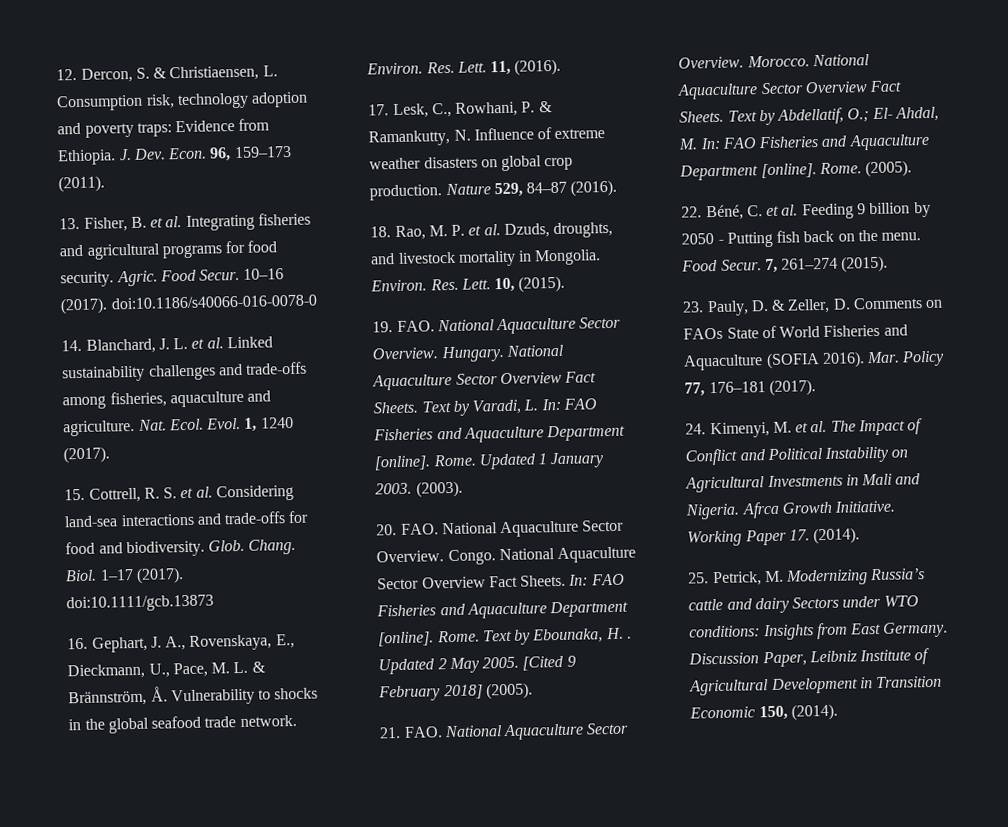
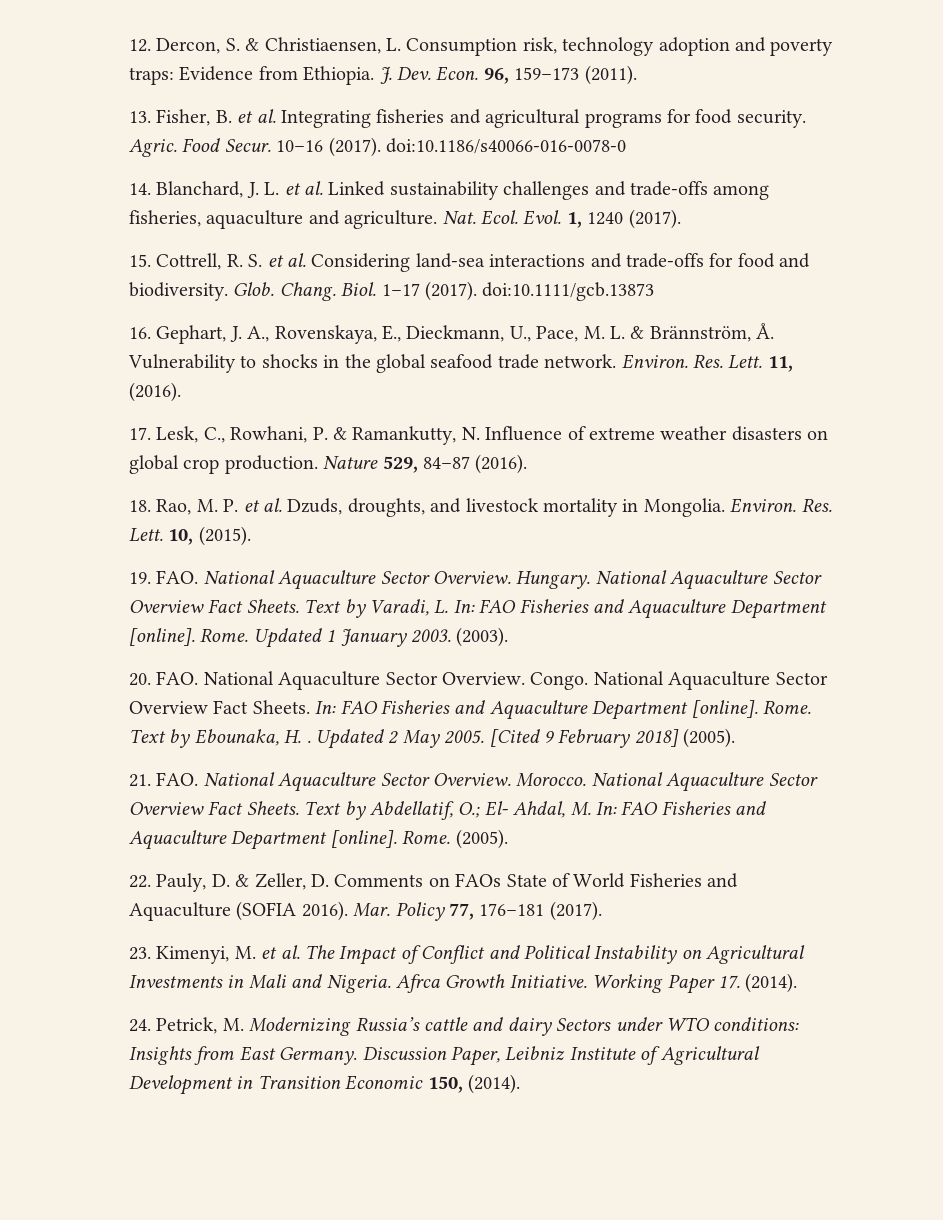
[705,201,931,221] [681,229,922,248] [681,255,889,274] [682,301,705,313] Béné, C. et al. Feeding 9 billion by 2050 - Putting fish back on the menu. Food Secur. 7, 261–274 (2015). // 23. -> (152, 881) none
[685,423,707,435] 24. -> [129,947,152,960] 23.
[688,572,710,584] 25. -> [129,1019,152,1032] 24.

